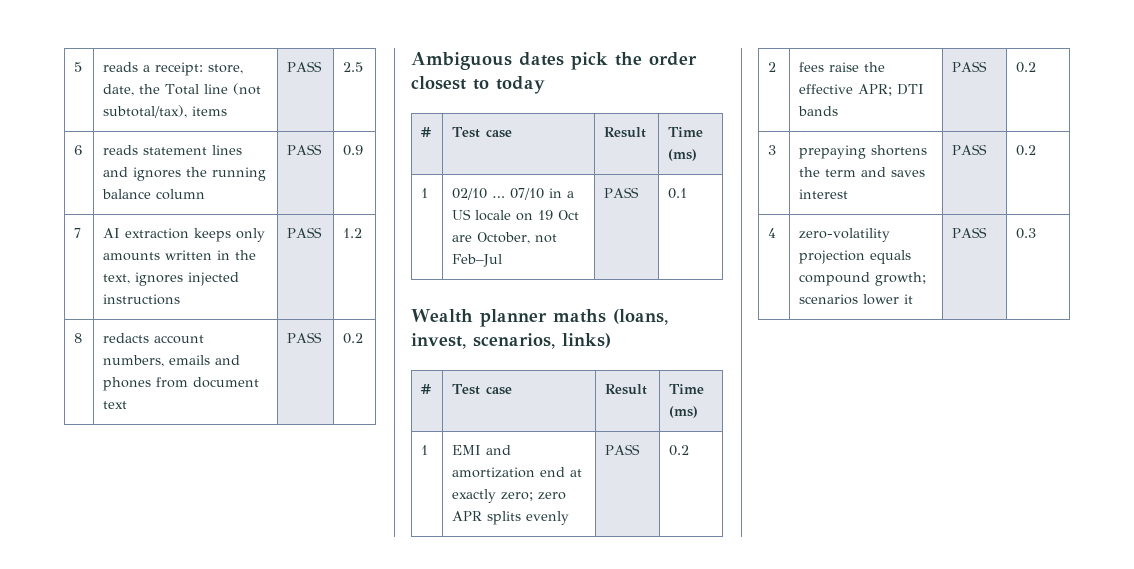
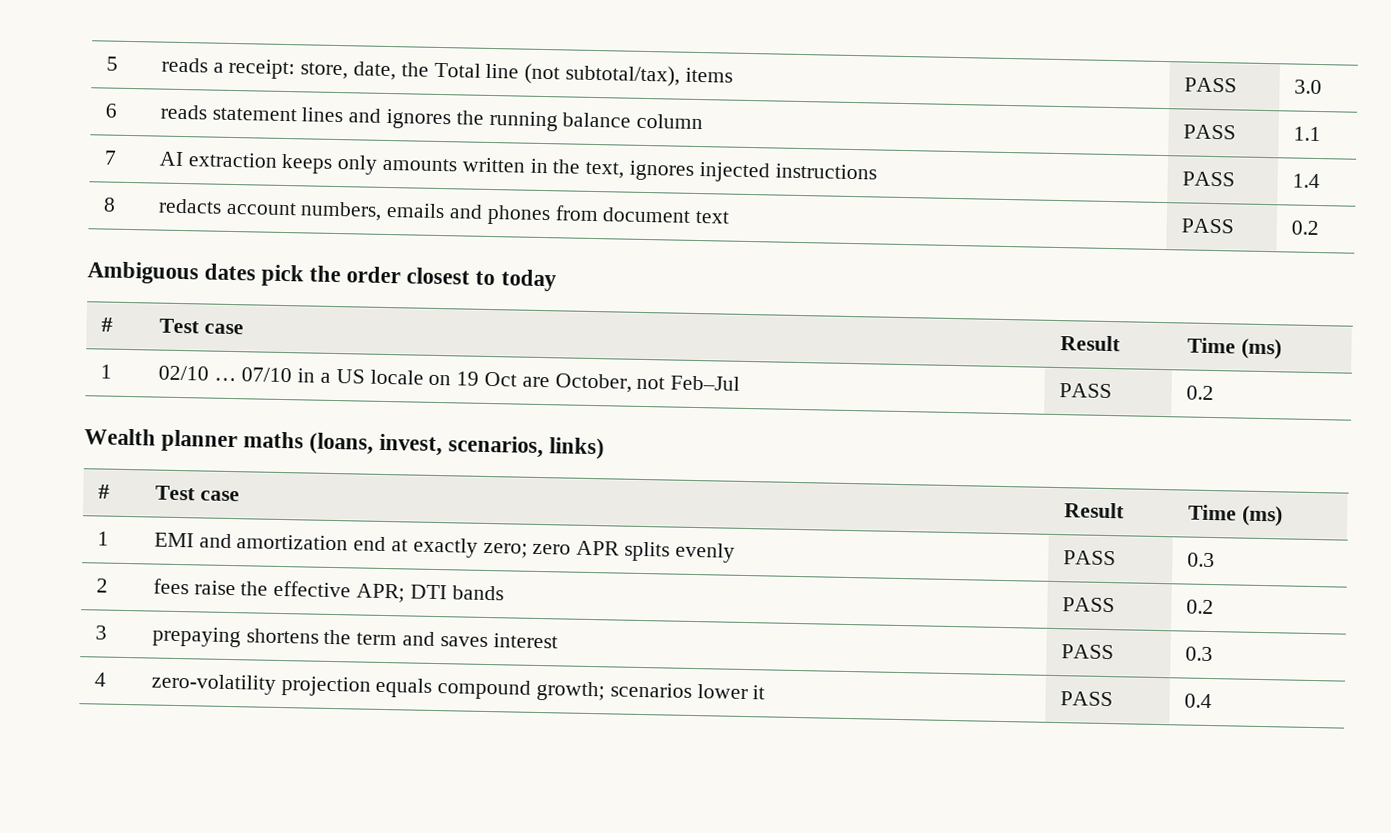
[343,62,364,72] 2.5 -> [1293,79,1322,95] 3.0
[343,145,364,156] 0.9 -> [1292,126,1321,142] 1.1
[343,228,363,238] 1.2 -> [1291,173,1320,189] 1.4
[668,188,688,199] 0.1 -> [1185,385,1214,401] 0.2
[669,445,690,456] 0.2 -> [1186,552,1215,568] 0.3
[1016,145,1037,156] 0.2 -> [1184,646,1213,662] 0.3
[1016,228,1037,239] 0.3 -> [1183,693,1212,709] 0.4

